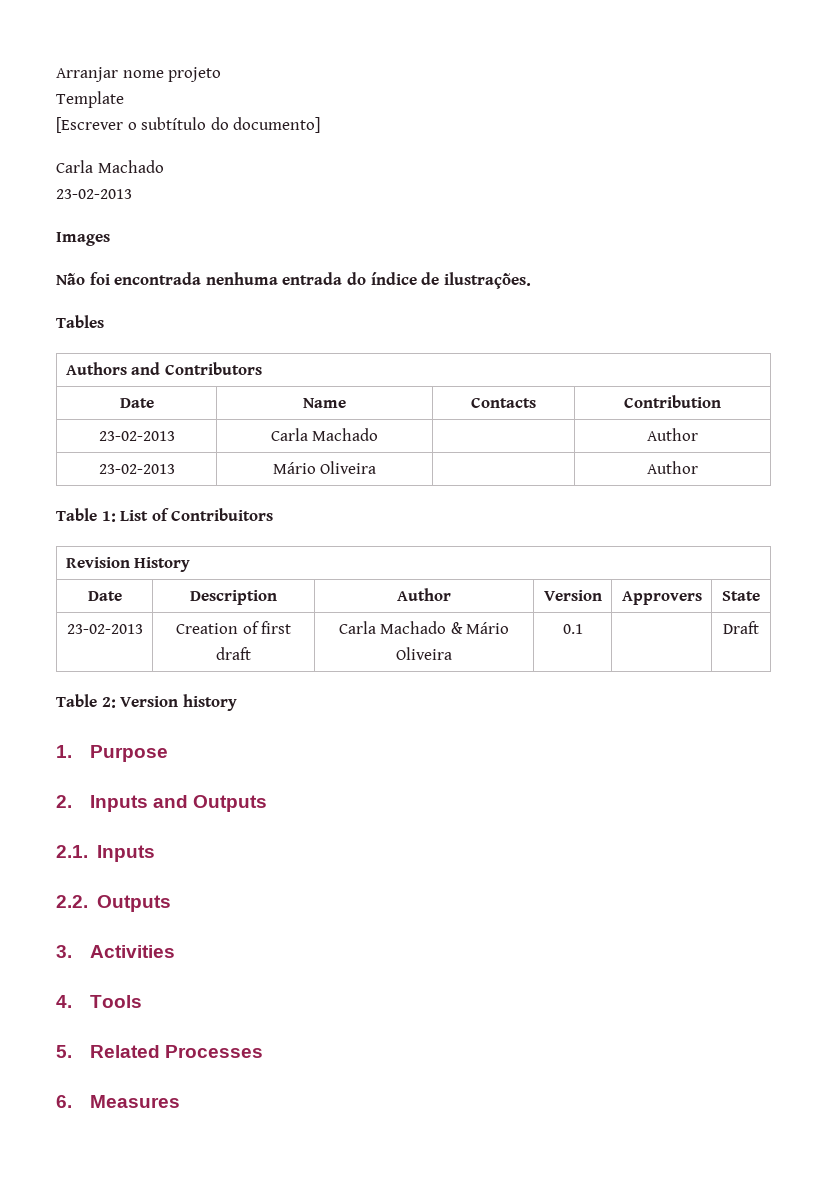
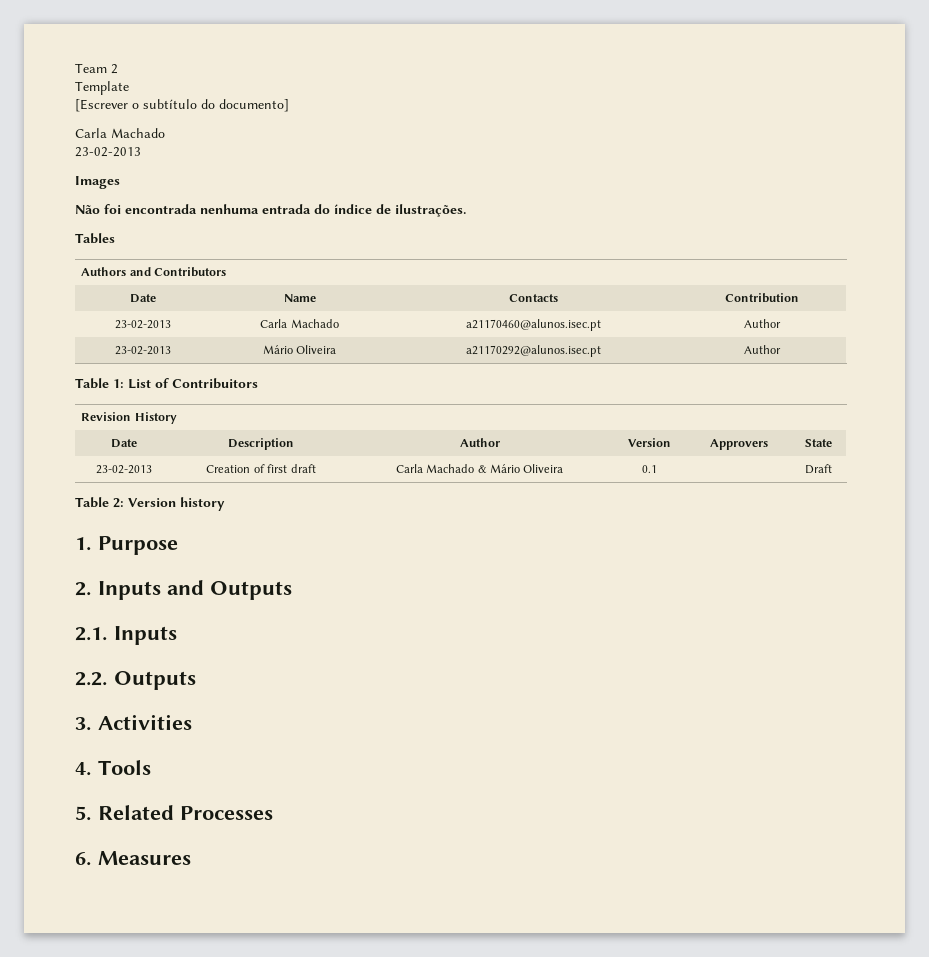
[56,67,222,82] Arranjar nome projeto -> [75,63,118,74] Team 2
(379, 434) none -> [465,319,601,331] a21170460@alunos.isec.pt
(377, 467) none -> [465,345,601,357] a21170292@alunos.isec.pt

